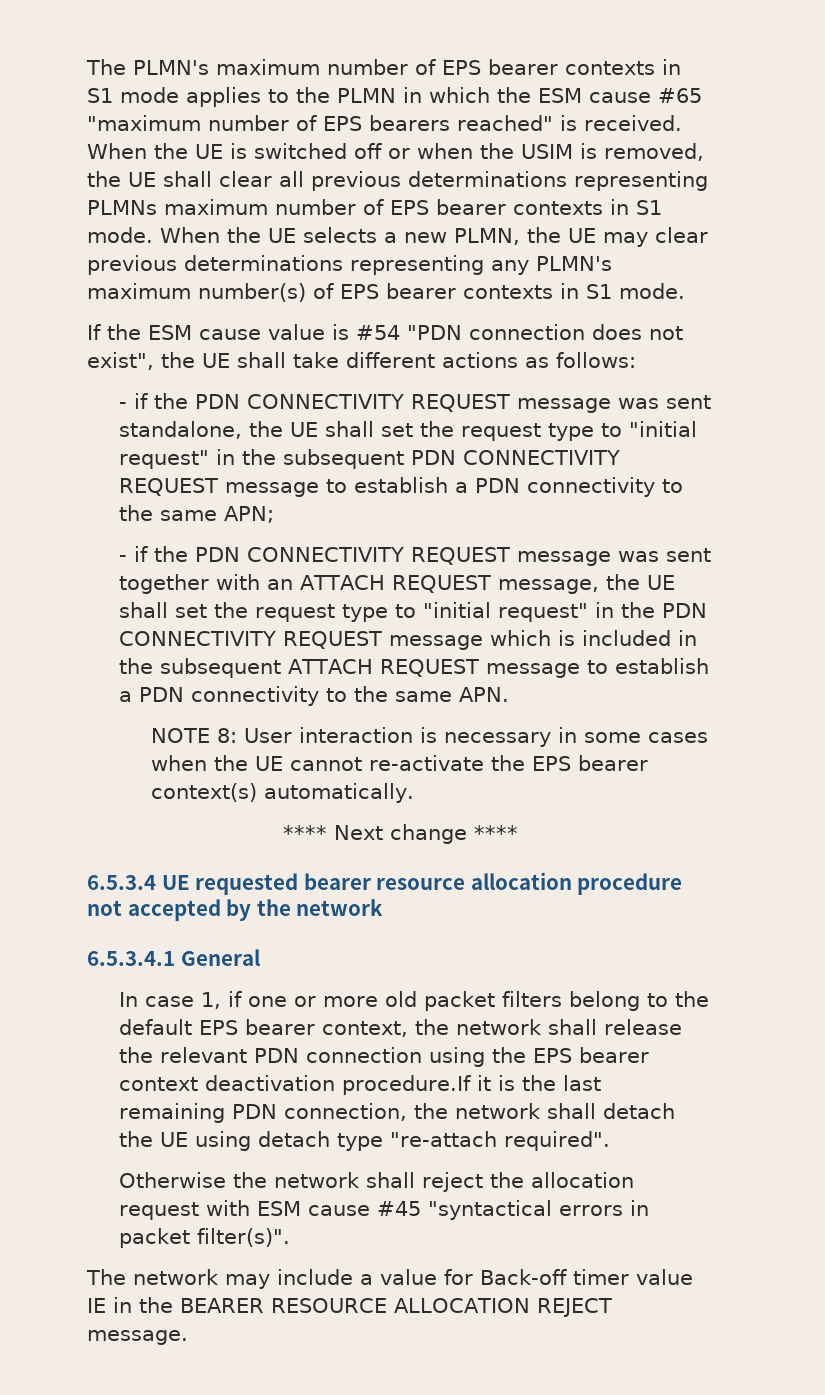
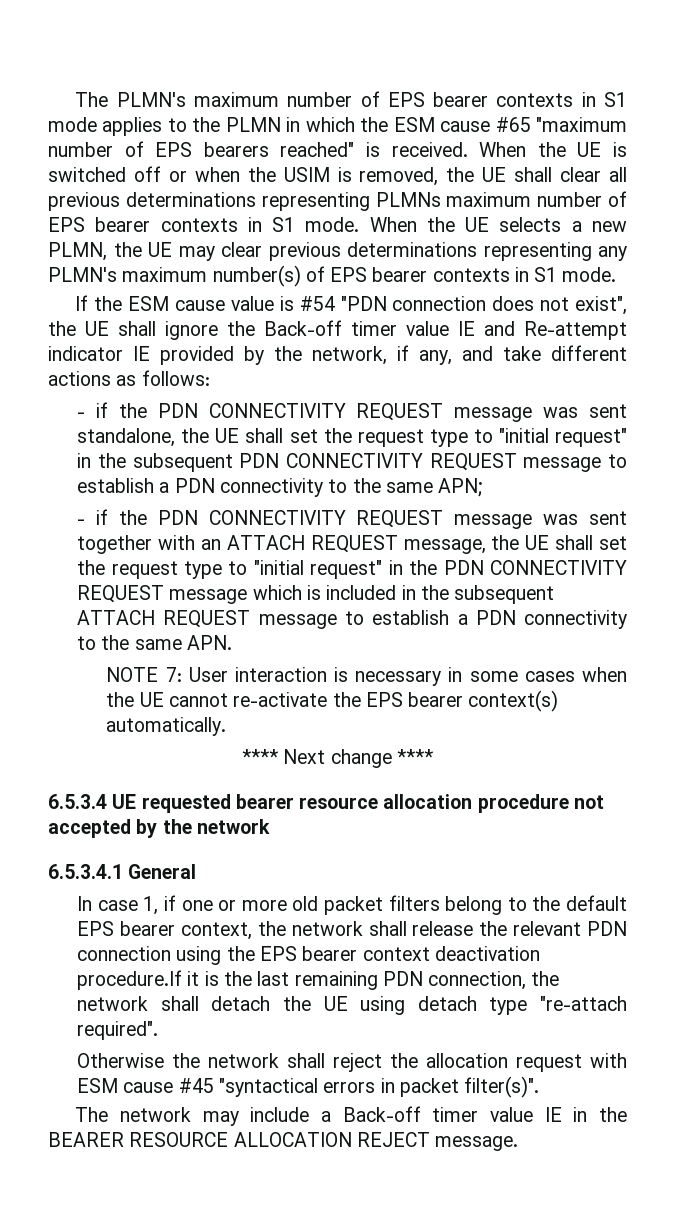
(286, 360) none -> [165,320,627,340] [48,345,493,365] ignore the Back-off timer value IE and Re-attempt indicator IE provided by the network, if any, and
[216,728,237,743] 8: -> [165,667,182,682] 7:
[380,1269,473,1285] value for -> (332, 1116) none

